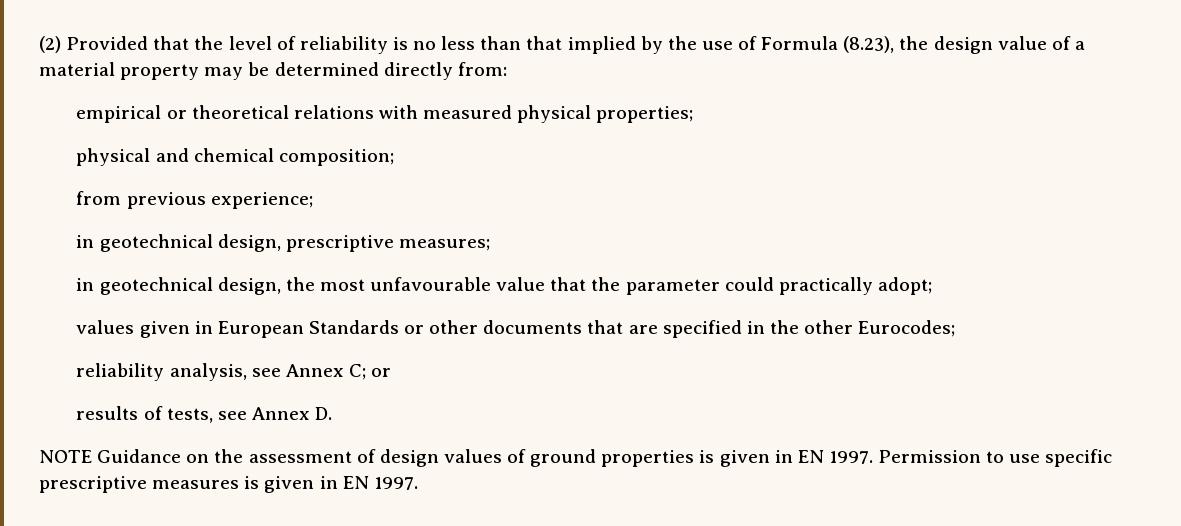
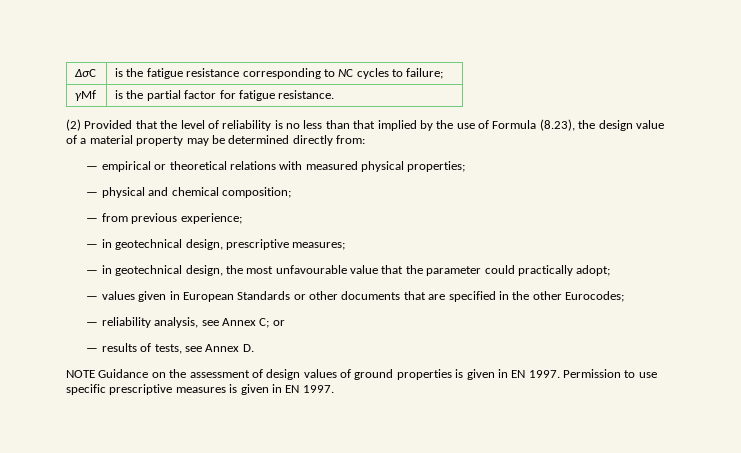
(39, 44) none -> [74,69,97,77] [115,68,444,79] [75,90,97,101] [115,90,335,101] ΔσC | is the fatigue resistance corresponding to NC cycles to failure; // γMf | is the partial factor for fatigue resistance. //
(507, 69) none -> [86,166,99,170] —
(694, 114) none -> [86,192,99,196] —
(394, 157) none -> [86,218,99,222] —
(313, 200) none -> [86,244,99,248] —
(490, 245) none -> [86,270,99,274] —
(932, 286) none -> [86,296,99,300] —
(956, 328) none -> [86,322,99,326] —
(392, 372) none -> [86,348,99,352] —

